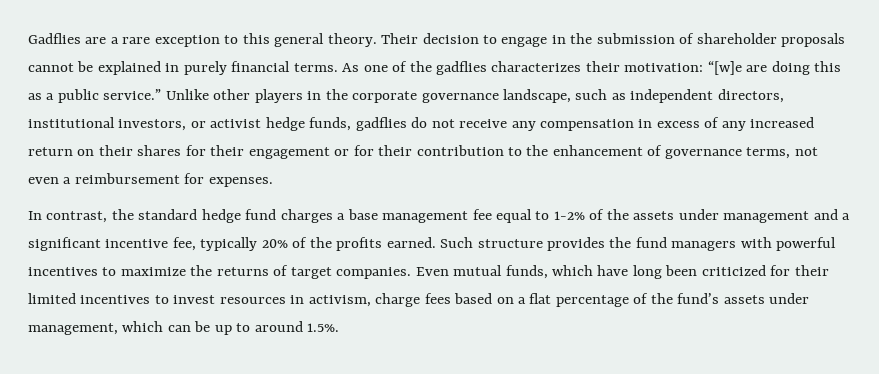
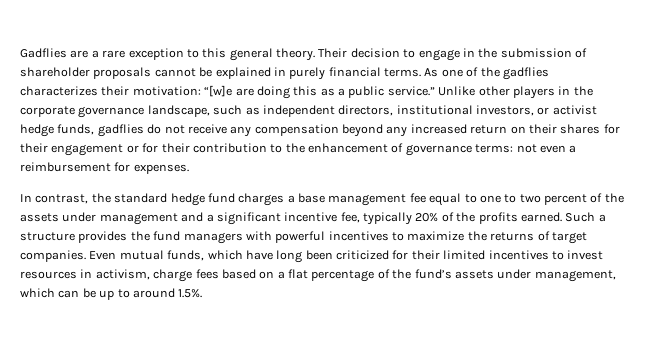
[638,117,720,128] in excess of -> [342,124,383,137] beyond
[746,147,791,159] terms, -> [475,144,514,153] terms:
[553,211,585,220] 1-2% -> [479,194,587,205] one to two percent
(474, 242) none -> [598,214,606,222] a

